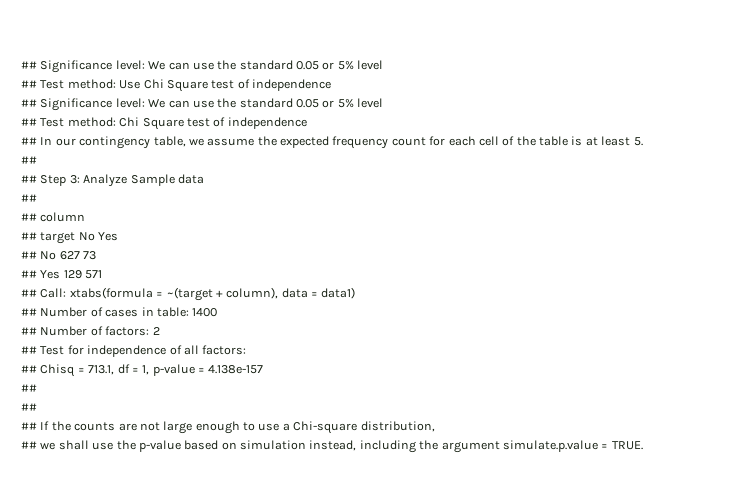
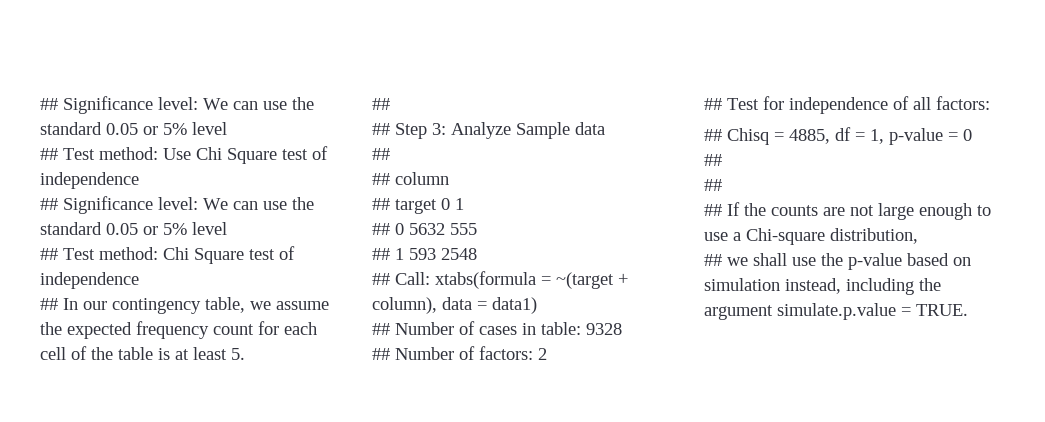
[78,232,119,241] [21,251,97,260] [21,270,103,279] No Yes // ## No 627 73 // ## Yes 129 571 -> [441,198,464,210] [372,223,477,235] [372,248,477,260] 0 1 // ## 0 5632 555 // ## 1 593 2548
[192,308,218,317] 1400 -> [586,323,622,335] 9328
[88,365,115,375] 713.1, -> [789,129,830,144] 4885,
[208,365,264,374] 4.138e-157 -> [963,129,972,141] 0

